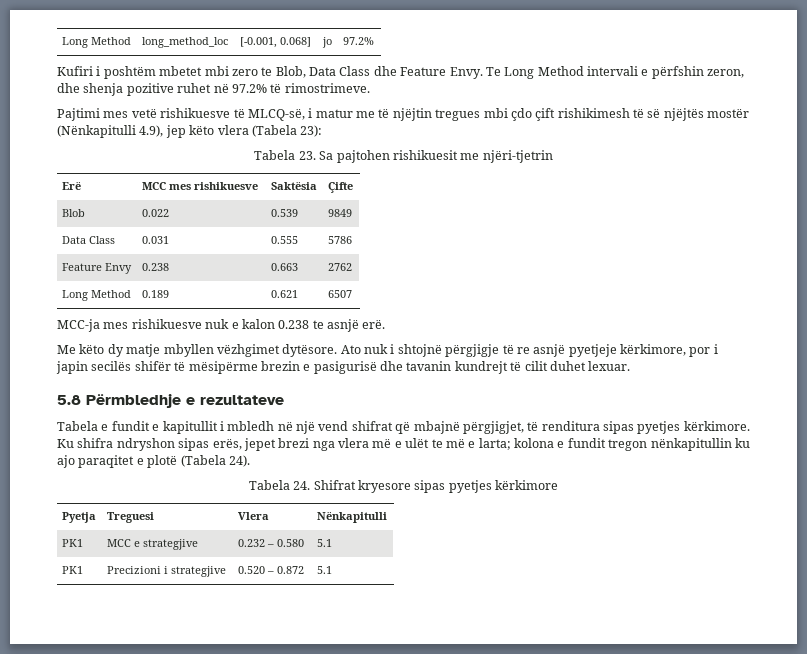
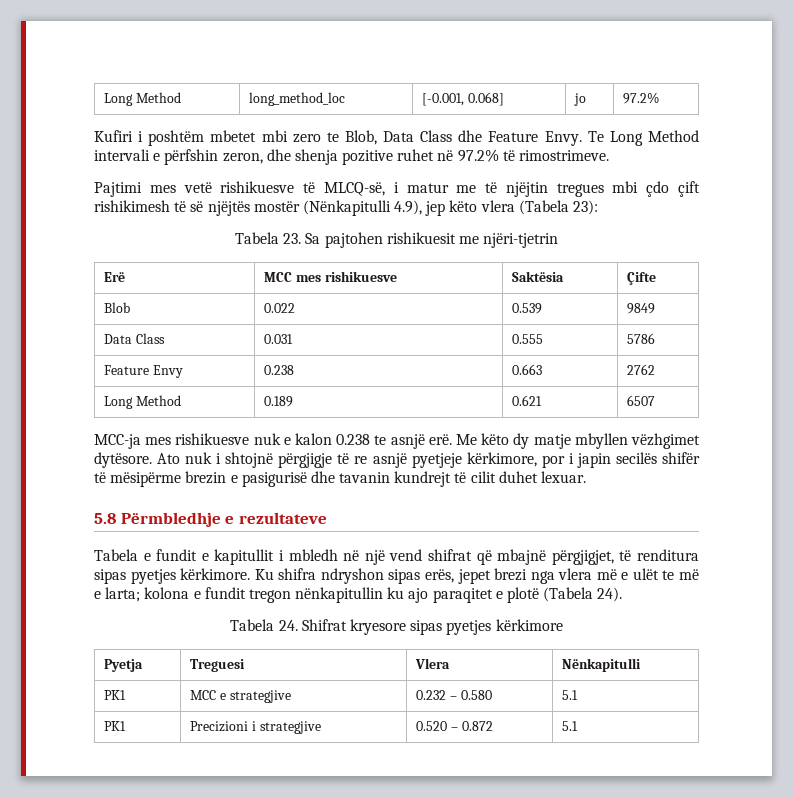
(386, 324) // -> (452, 439) none

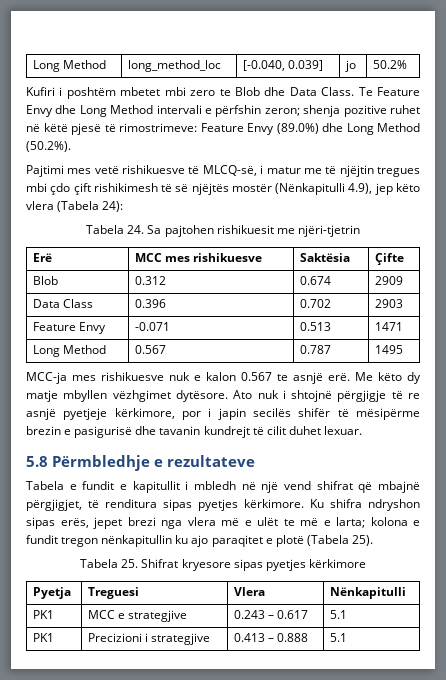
[422,92,505,106] [-0.001, 0.068] -> [243,60,324,71] [-0.040, 0.039]
[623,92,660,104] 97.2% -> [373,60,408,69] 50.2%
[344,130,604,146] Blob, Data Class dhe Feature Envy. Te -> [234,87,420,96] [26,105,77,117] Blob dhe Data Class. Te Feature Envy dhe
[222,149,291,164] zeron, dhe -> [264,108,300,116] zeron;
[457,149,610,162] 97.2% të rimostrimeve. -> [43,123,420,135] [26,141,71,152] këtë pjesë të rimostrimeve: Feature Envy (89.0%) dhe Long Method (50.2%).
[573,200,599,215] [234,232,302,244] 23): // Tabela 23. -> [102,201,124,212] [86,225,145,234] 24): // Tabela 24.
[264,303,296,313] [512,303,543,314] [627,303,656,314] 0.022 | 0.539 | 9849 -> [135,276,167,285] [300,276,332,285] [375,276,404,285] 0.312 | 0.674 | 2909
[264,334,294,344] [512,334,544,344] [627,333,656,344] 0.031 | 0.555 | 5786 -> [135,299,167,308] [300,299,332,308] [375,299,404,308] 0.396 | 0.702 | 2903
[264,365,295,375] [512,364,543,375] [627,364,656,375] [104,395,182,409] [264,396,294,407] [512,395,543,406] [627,395,656,406] 0.238 | 0.663 | 2762 // Long Method | 0.189 | 0.621 | 6507 -> [135,322,171,331] [300,322,332,331] [375,322,404,331] [33,345,107,357] [135,345,167,354] [300,345,332,354] [375,345,404,354] -0.071 | 0.513 | 1471 // Long Method | 0.567 | 0.787 | 1495
[336,434,371,445] 0.238 -> [241,372,272,381] 0.567
[597,587,623,602] [230,619,298,631] 24). // Tabela 24. -> [351,535,373,546] [80,559,139,568] 25). // Tabela 25.
[416,690,492,700] 0.232 – 0.580 -> [234,610,309,619] 0.243 – 0.617
[416,721,493,731] 0.520 – 0.872 -> [234,633,309,642] 0.413 – 0.888

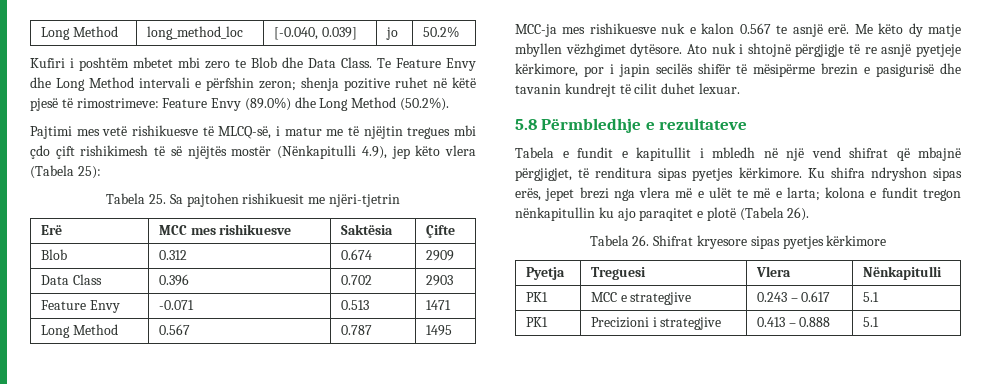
[102,201,124,212] [86,225,145,234] 24): // Tabela 24. -> [77,166,101,179] [106,193,166,204] 25): // Tabela 25.
[351,535,373,546] [80,559,139,568] 25). // Tabela 25. -> [787,207,810,221] [589,235,650,246] 26). // Tabela 26.

